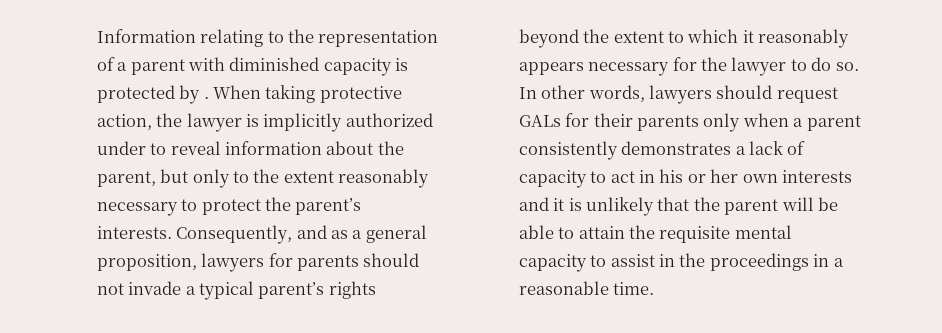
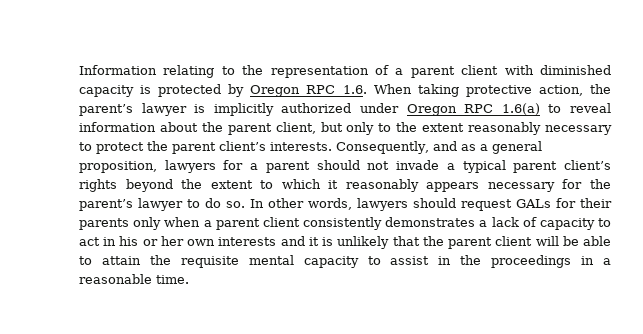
(185, 67) none -> [461,65,499,75] client
[203,96,209,99] . -> [250,85,367,97] Oregon RPC 1.6.
(183, 120) none -> [79,104,134,116] parent’s
(146, 148) none -> [406,103,540,116] Oregon RPC 1.6(a)
[96,171,156,187] parent, -> [227,122,316,135] parent client,
[295,198,362,215] parent’s -> [172,141,267,154] parent client’s
[297,255,360,271] parents -> [250,161,310,173] a parent
[258,282,325,299] parent’s -> [513,160,612,173] parent client’s
(728, 64) none -> [79,199,134,211] parent’s
(861, 123) none -> [262,217,300,227] client
(779, 207) none -> [495,236,533,246] client

